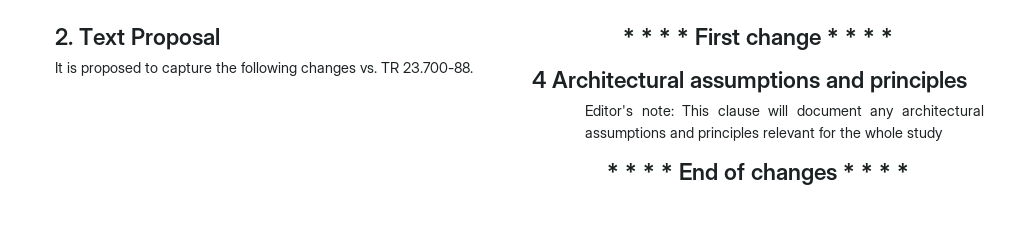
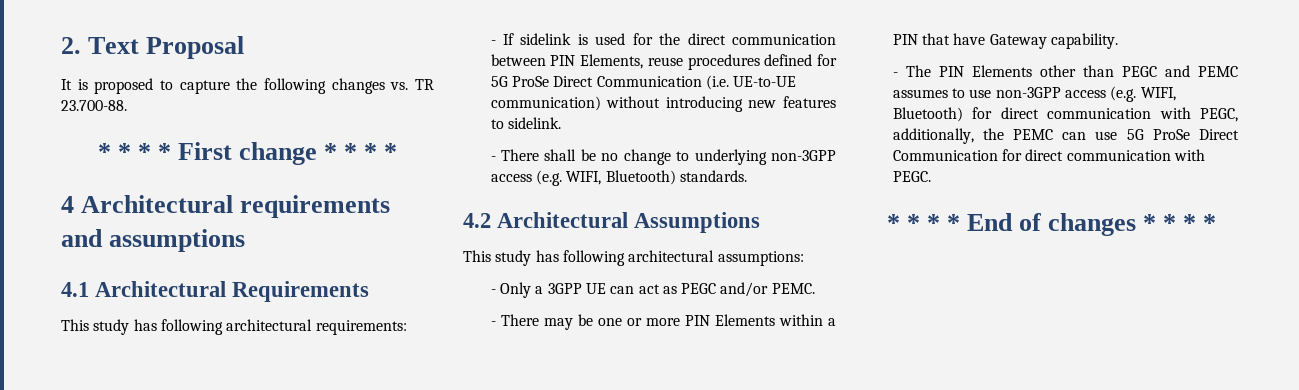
[690,71,968,93] [585,105,984,119] [585,127,944,141] assumptions and principles // Editor's note: This clause will document any architectural assumptions and principles relevant for the whole study -> [240,195,391,218] [61,229,246,252] [61,281,370,302] [61,319,407,335] [490,33,836,45] [490,54,838,70] [490,75,797,90] [490,96,837,112] [490,117,561,129] [490,149,836,165] [490,170,747,186] [463,212,761,233] [463,250,804,266] [490,282,815,298] [490,314,837,330] [892,33,1118,49] [892,65,1238,77] [892,86,1176,102] [892,107,1238,122] [892,128,1239,144] [892,149,1205,161] [892,171,931,182] requirements and assumptions // 4.1 Architectural Requirements // This study has following architectural requirements: // - If sidelink is used for the direct communication between PIN Elements, reuse procedures defined for 5G ProSe Direct Communication (i.e. UE-to-UE communication) without introducing new features to sidelink. // - There shall be no change to underlying non-3GPP access (e.g. WIFI, Bluetooth) standards. // 4.2 Architectural Assumptions // This study has following architectural assumptions: // - Only a 3GPP UE can act as PEGC and/or PEMC. // - There may be one or more PIN Elements within a PIN that have Gateway capability. // - The PIN Elements other than PEGC and PEMC assumes to use non-3GPP access (e.g. WIFI, Bluetooth) for direct communication with PEGC, additionally, the PEMC can use 5G ProSe Direct Communication for direct communication with PEGC.

